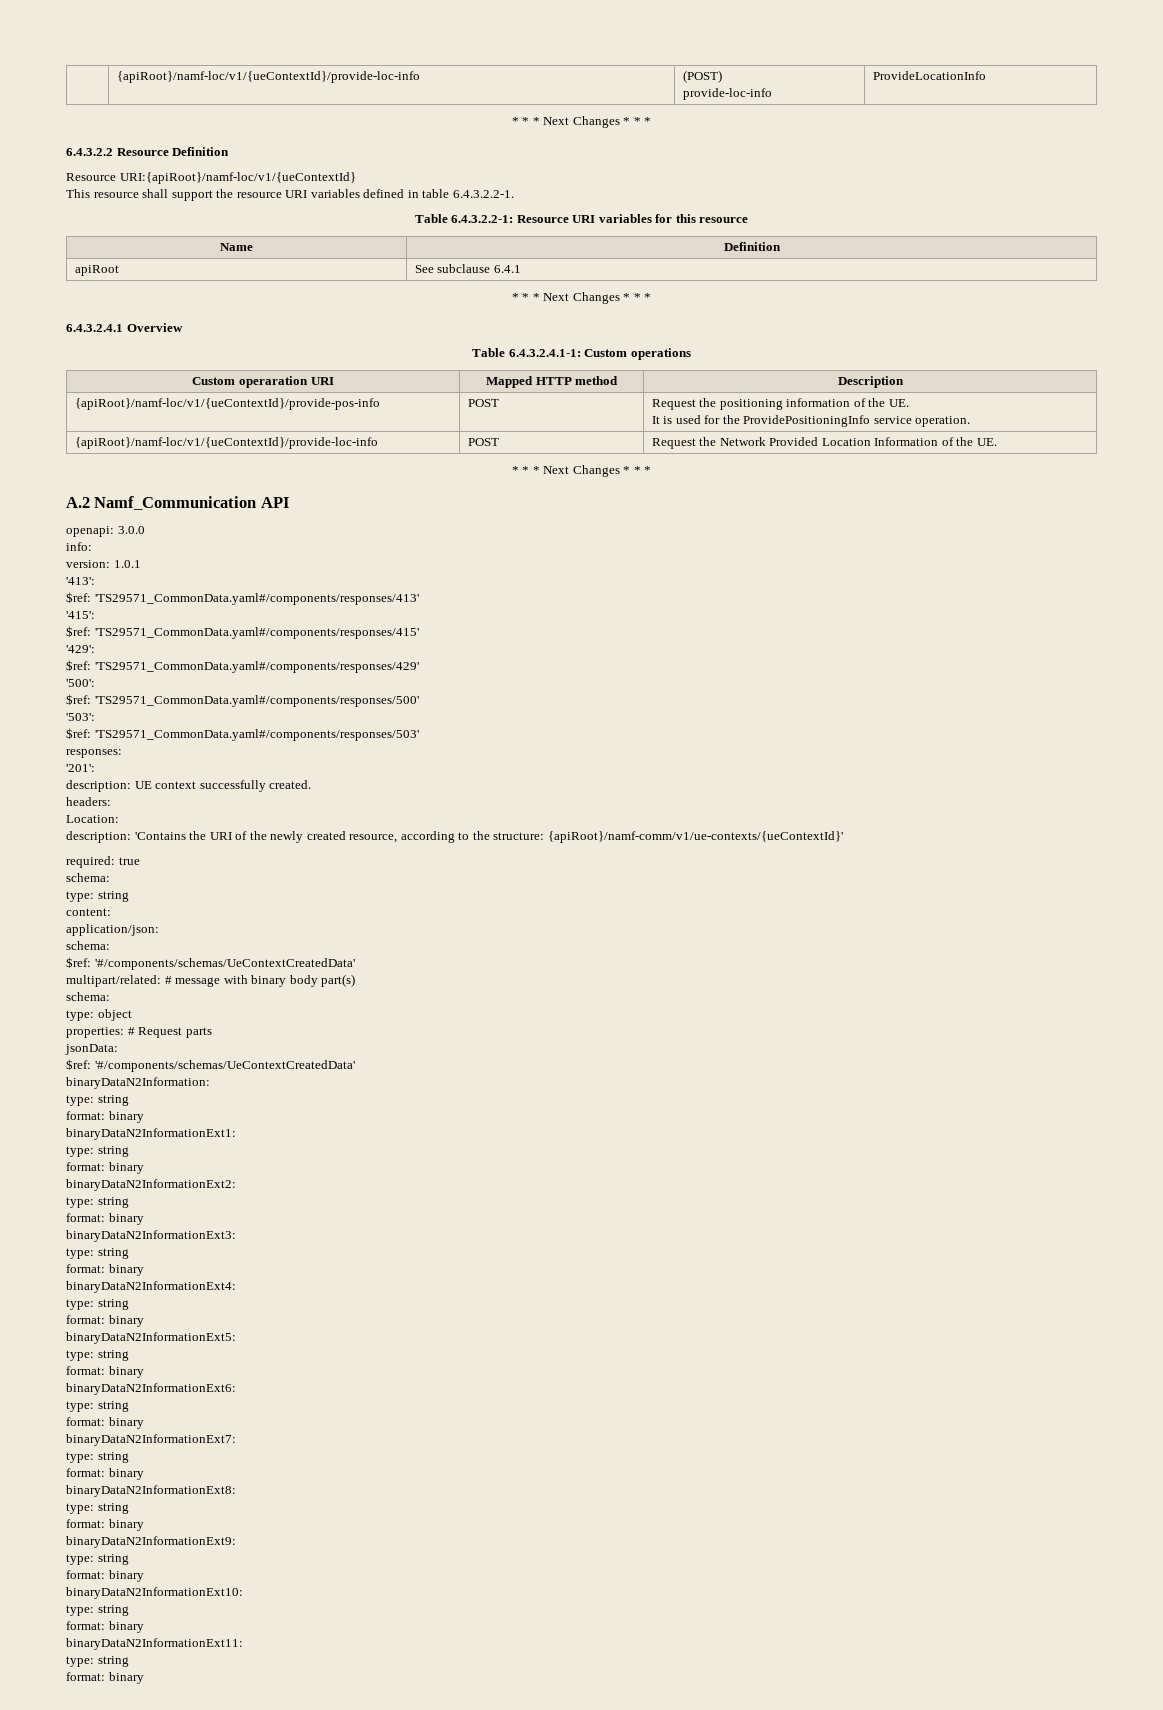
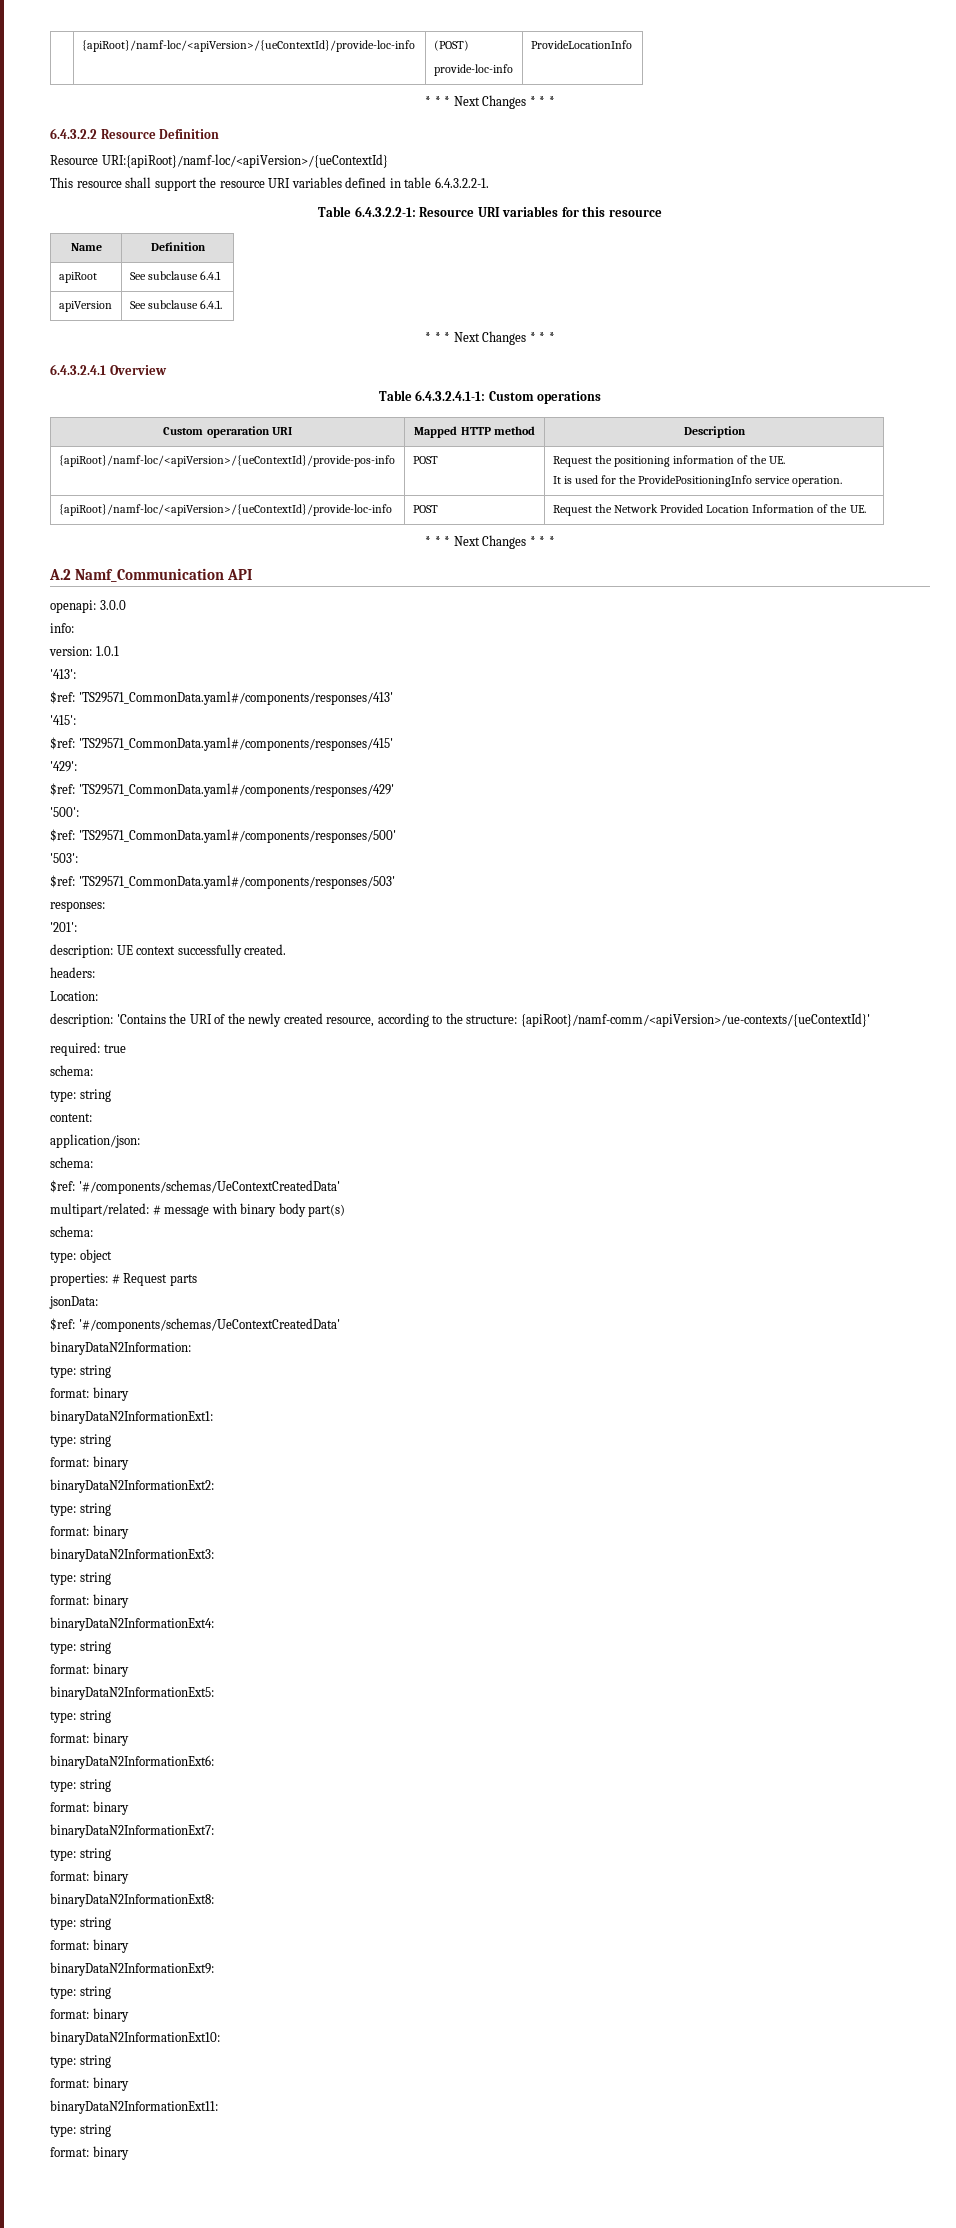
[116,71,420,83] | {apiRoot}/namf-loc/v1/{ueContextId}/provide-loc-info -> [81,40,415,52] | {apiRoot}/namf-loc/<apiVersion>/{ueContextId}/provide-loc-info
[119,172,356,184] URI:{apiRoot}/namf-loc/v1/{ueContextId} -> [101,154,388,168] URI:{apiRoot}/namf-loc/<apiVersion>/{ueContextId}
(521, 269) none -> [58,301,112,312] [129,300,222,309] // apiVersion | See subclause 6.4.1.
[74,398,380,410] {apiRoot}/namf-loc/v1/{ueContextId}/provide-pos-info -> [58,455,395,467] {apiRoot}/namf-loc/<apiVersion>/{ueContextId}/provide-pos-info
[74,437,378,449] {apiRoot}/namf-loc/v1/{ueContextId}/provide-loc-info -> [58,504,392,516] {apiRoot}/namf-loc/<apiVersion>/{ueContextId}/provide-loc-info
[547,831,843,843] {apiRoot}/namf-comm/v1/ue-contexts/{ueContextId}' -> [520,1013,870,1027] {apiRoot}/namf-comm/<apiVersion>/ue-contexts/{ueContextId}'

